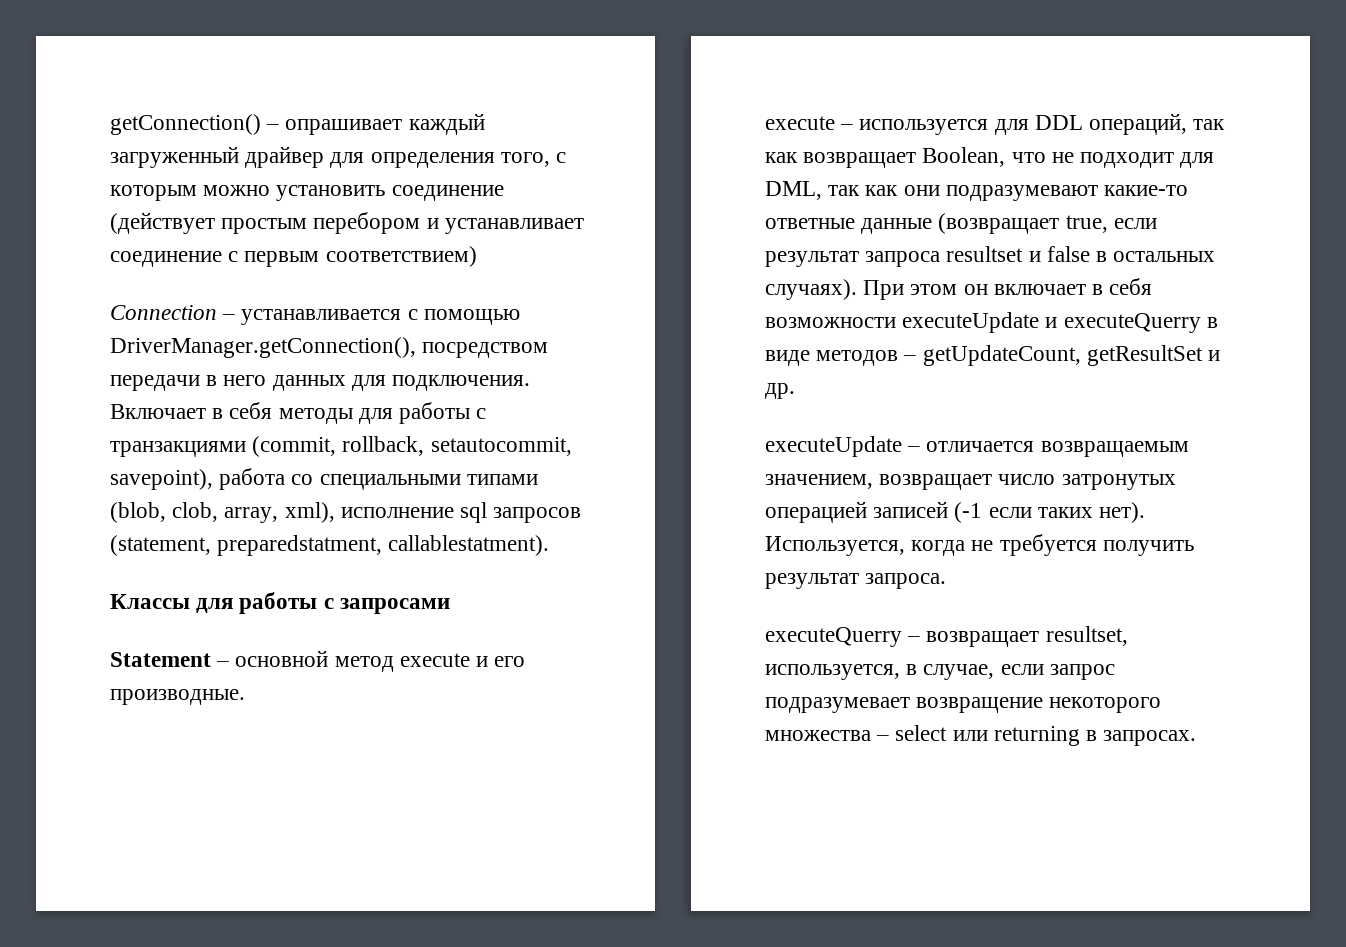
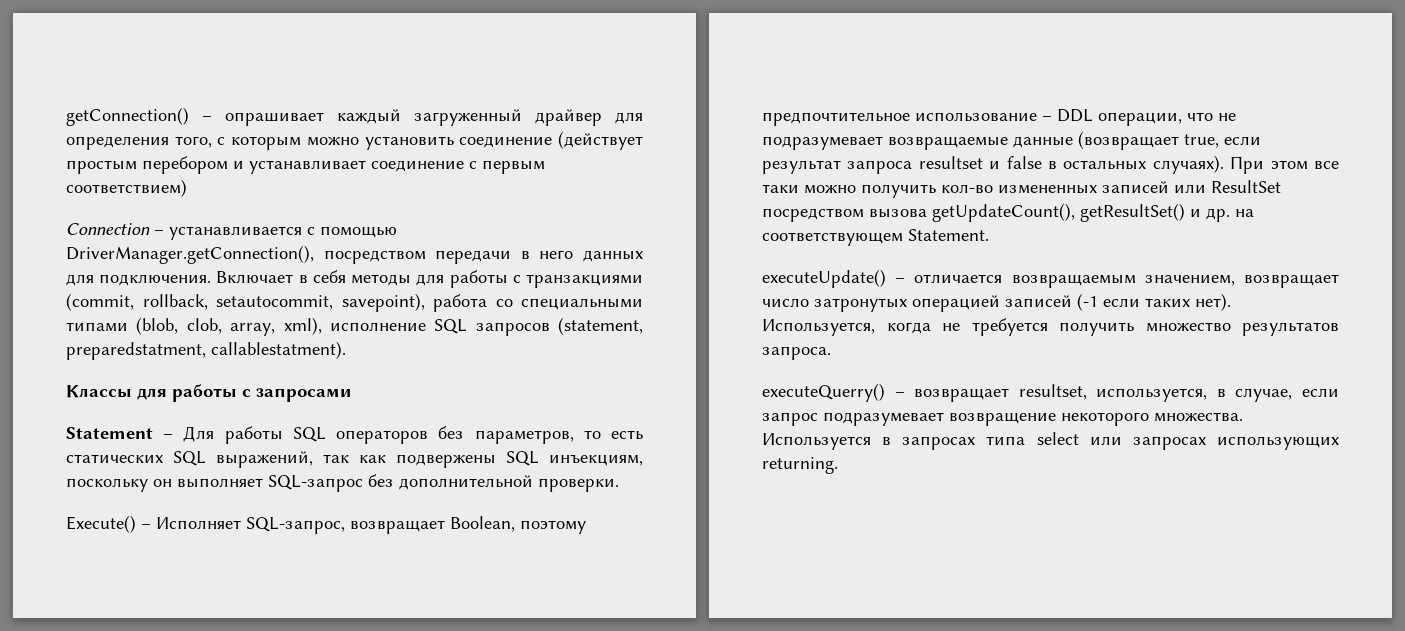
[460,502,488,523] sql -> [434,319,468,334] SQL
[235,650,526,672] [110,689,245,705] [765,113,1226,135] [765,147,1215,168] [765,181,1189,201] [765,218,855,229] основной метод execute и его производные. // execute – используется для DDL операций, так как возвращает Boolean, что не подходит для DML, так как они подразумевают какие-то ответные -> [183,426,643,444] [66,451,643,468] [66,474,619,492] [66,515,586,534] [762,109,1236,126] [762,136,1008,150] Для работы SQL операторов без параметров, то есть статических SQL выражений, так как подвержены SQL инъекциям, поскольку он выполняет SQL-запрос без дополнительной проверки. // Execute() – Исполняет SQL-запрос, возвращает Boolean, поэтому предпочтительное использование – DDL операции, что не подразумевает возвращаемые
[963,278,1153,295] [765,312,1218,333] [765,345,1221,366] [765,383,795,399] [765,436,902,457] он включает в себя возможности executeUpdate и executeQuerry в виде методов – getUpdateCount, getResultSet и др. // executeUpdate -> [1314,160,1339,170] [762,180,1281,198] [762,203,1254,222] [762,229,989,246] [762,269,886,288] все таки можно получить кол-во измененных записей или ResultSet посредством вызова getUpdateCount(), getResultSet() и др. на соответствующем Statement. // executeUpdate()
[765,573,859,589] результат -> [1145,322,1339,336] множество результатов
[765,627,902,647] executeQuerry -> [762,383,885,402] executeQuerry()
[765,725,1197,746] множества – select или returning в запросах. -> [1154,412,1243,422] [762,432,1339,450] [762,457,838,474] множества. Используется в запросах типа select или запросах использующих returning.

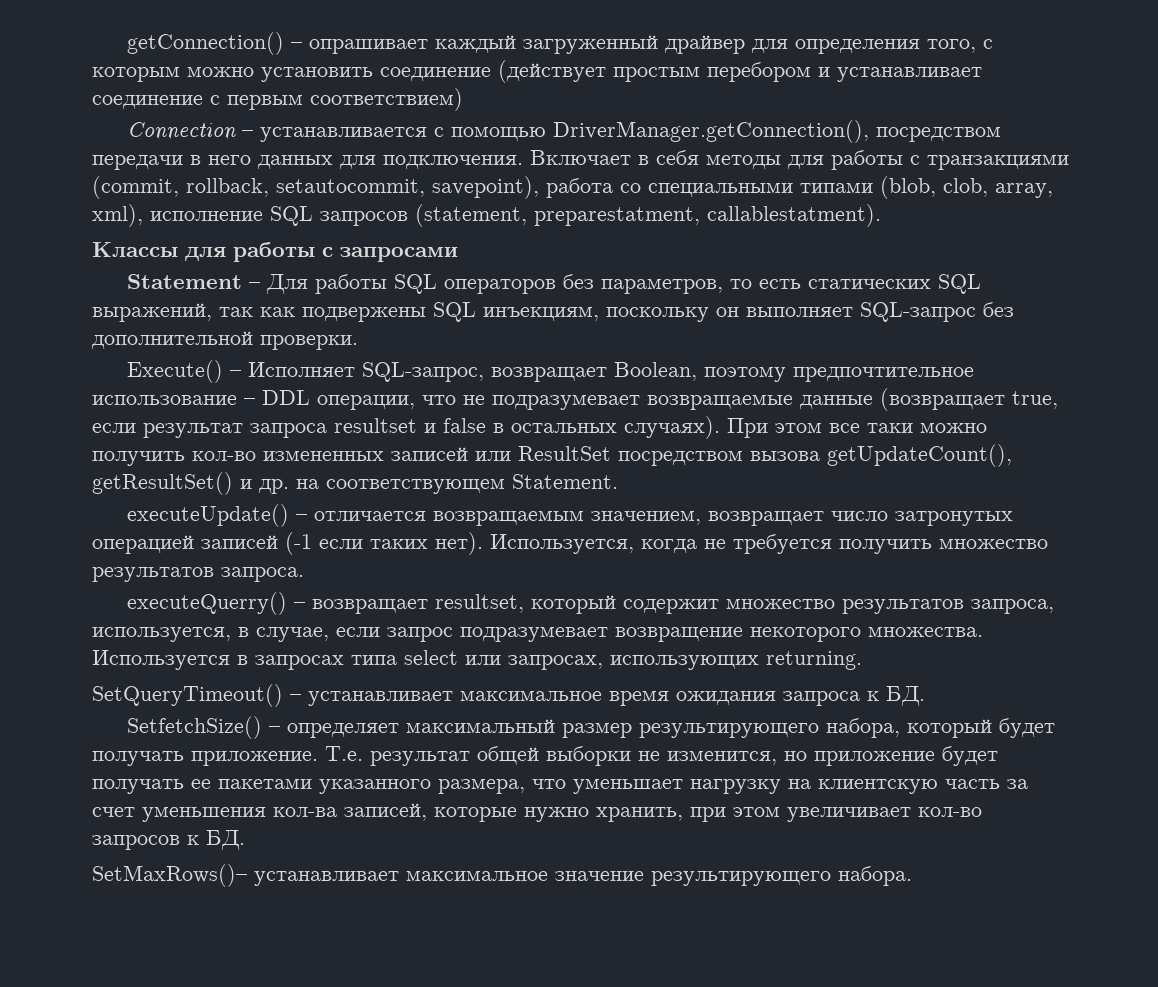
[66,342,206,360] preparedstatment, -> [534,207,700,226] preparestatment,
(1087, 392) none -> [530,595,1054,614] который содержит множество результатов запроса,
[1132,436,1206,450] запросах -> [508,655,603,670] запросах,
(838, 465) none -> [92,684,925,707] [126,716,1055,739] [92,746,998,766] [92,779,1028,794] [92,803,982,822] [92,830,245,850] [92,864,912,887] // SetQueryTimeout() – устанавливает максимальное время ожидания запроса к БД. // SetfetchSize() – определяет максимальный размер результирующего набора, который будет получать приложение. Т.е. результат общей выборки не изменится, но приложение будет получать ее пакетами указанного размера, что уменьшает нагрузку на клиентскую часть за счет уменьшения кол-ва записей, которые нужно хранить, при этом увеличивает кол-во запросов к БД. // SetMaxRows()– устанавливает максимальное значение результирующего набора.

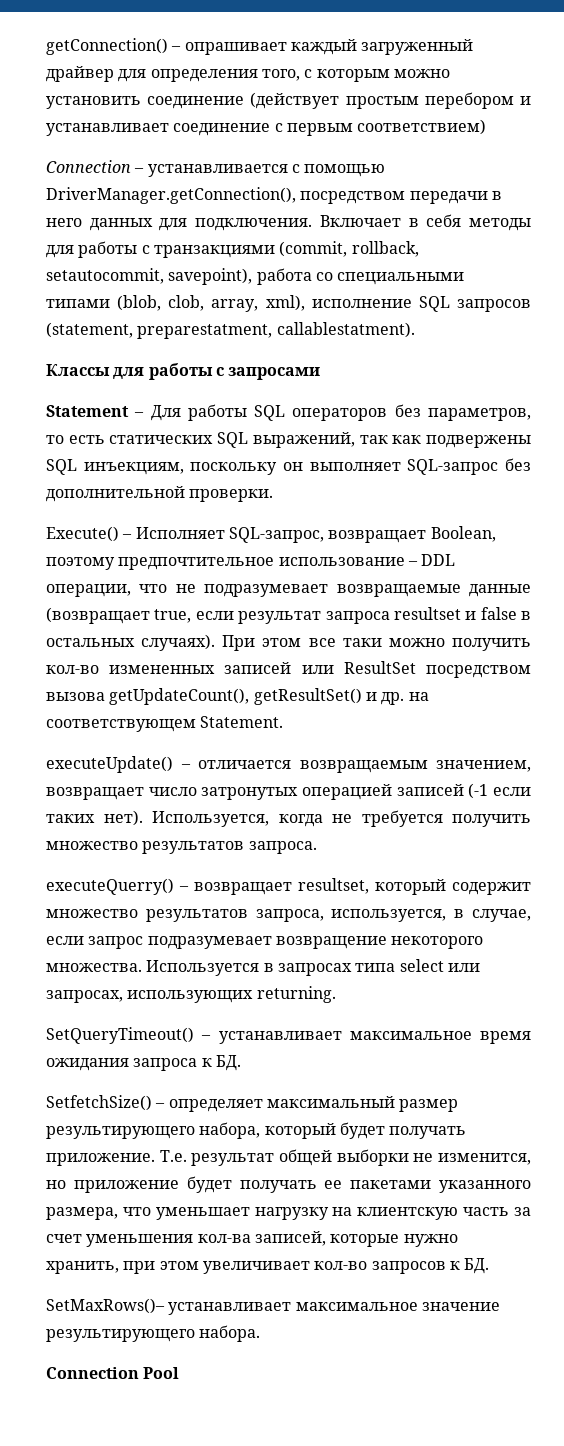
(912, 876) none -> [46,1367,180,1379] // Connection Pool

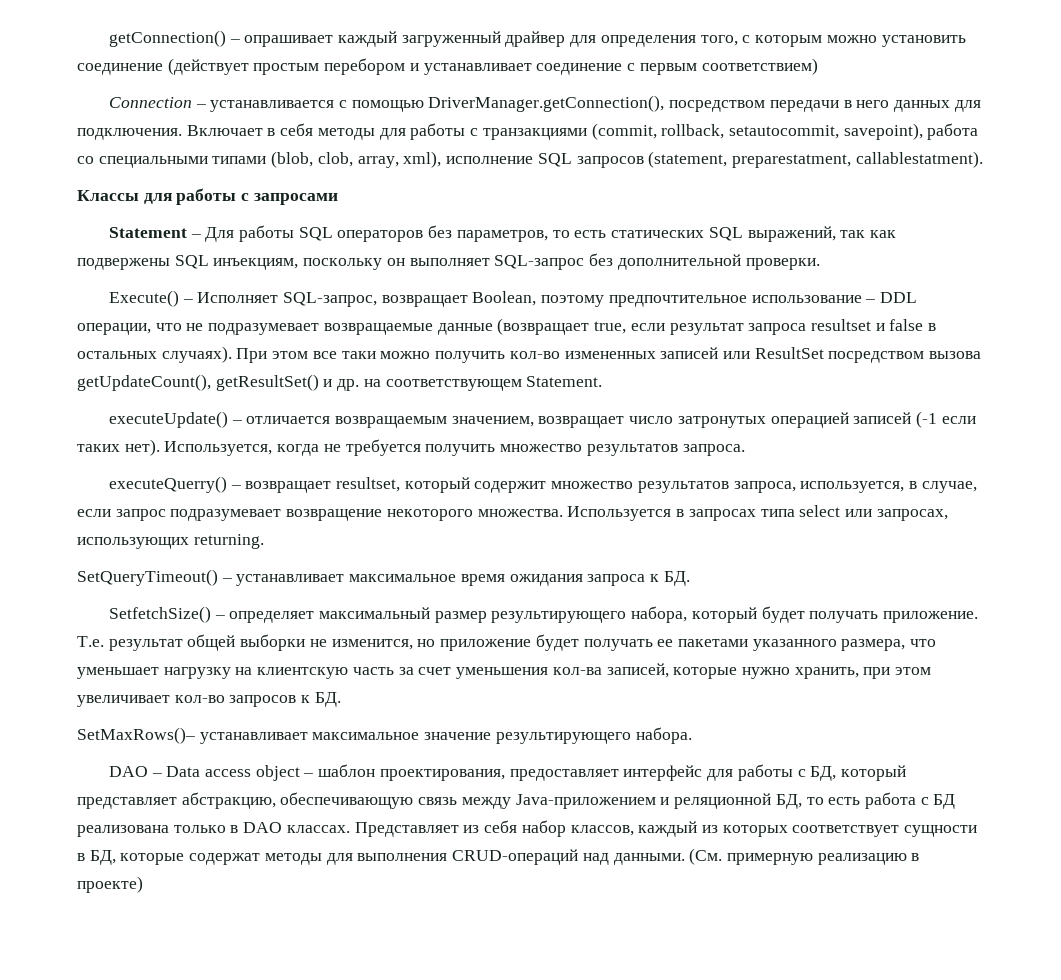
[46,1367,180,1379] Connection Pool -> [108,764,906,781] [77,792,956,809] [77,820,978,837] [77,848,920,865] [77,876,143,893] DAO – Data access object – шаблон проектирования, предоставляет интерфейс для работы с БД, который представляет абстракцию, обеспечивающую связь между Java-приложением и реляционной БД, то есть работа с БД реализована только в DAO классах. Представляет из себя набор классов, каждый из которых соответствует сущности в БД, которые содержат методы для выполнения CRUD-операций над данными. (См. примерную реализацию в проекте)

